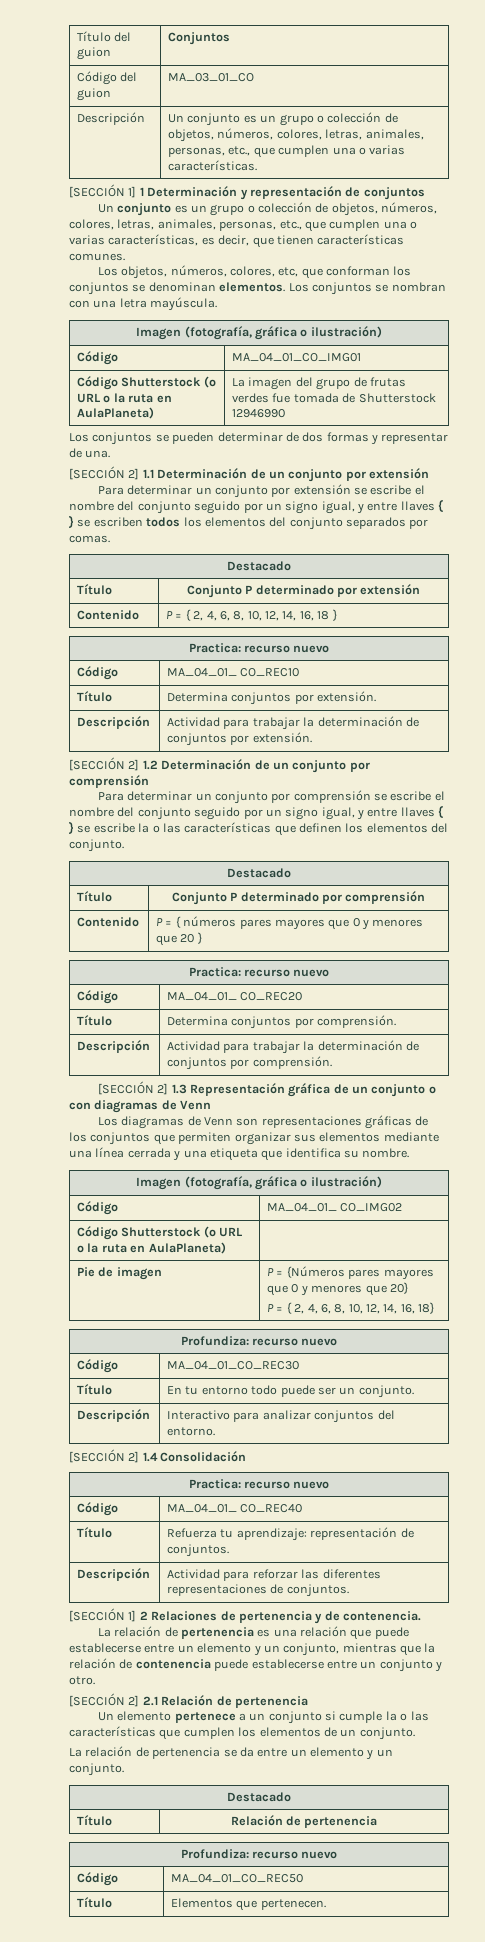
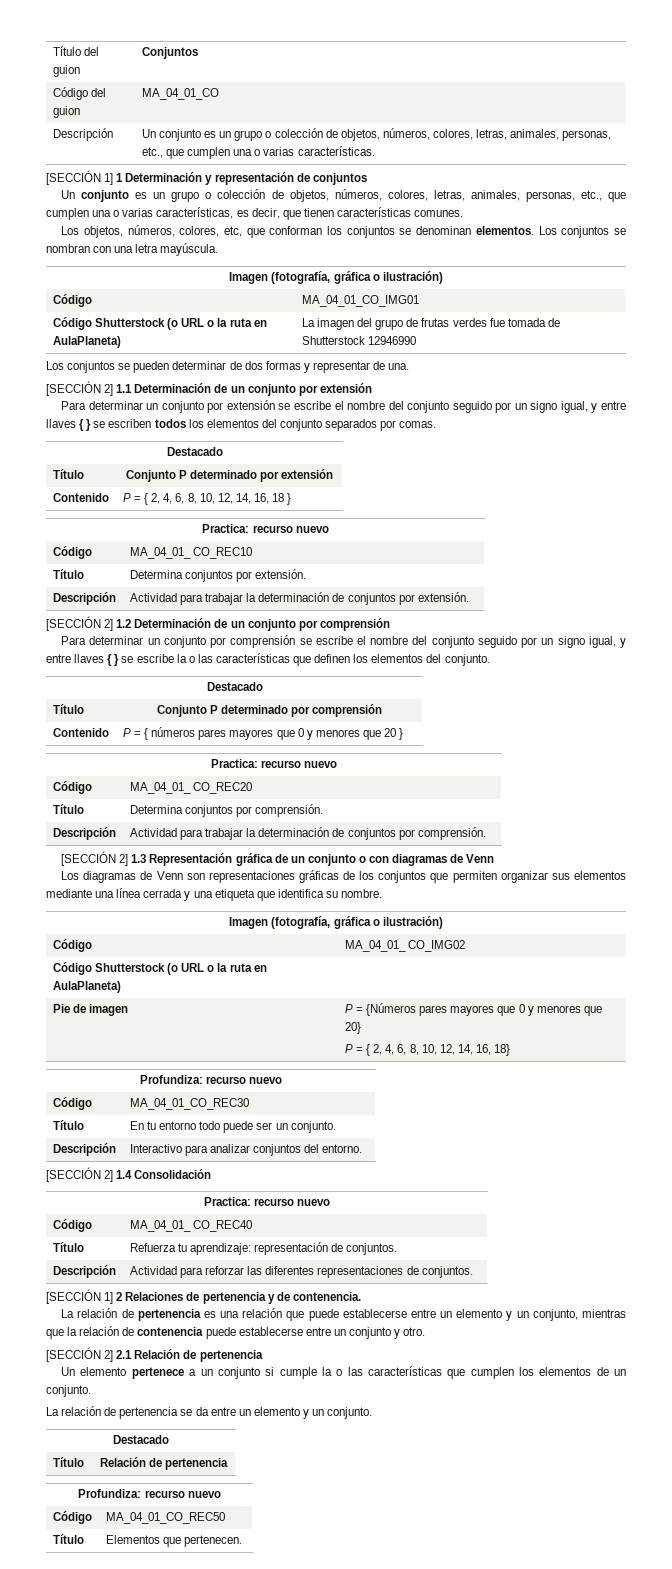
[168,73,255,82] MA_03_01_CO -> [141,88,219,100] MA_04_01_CO

